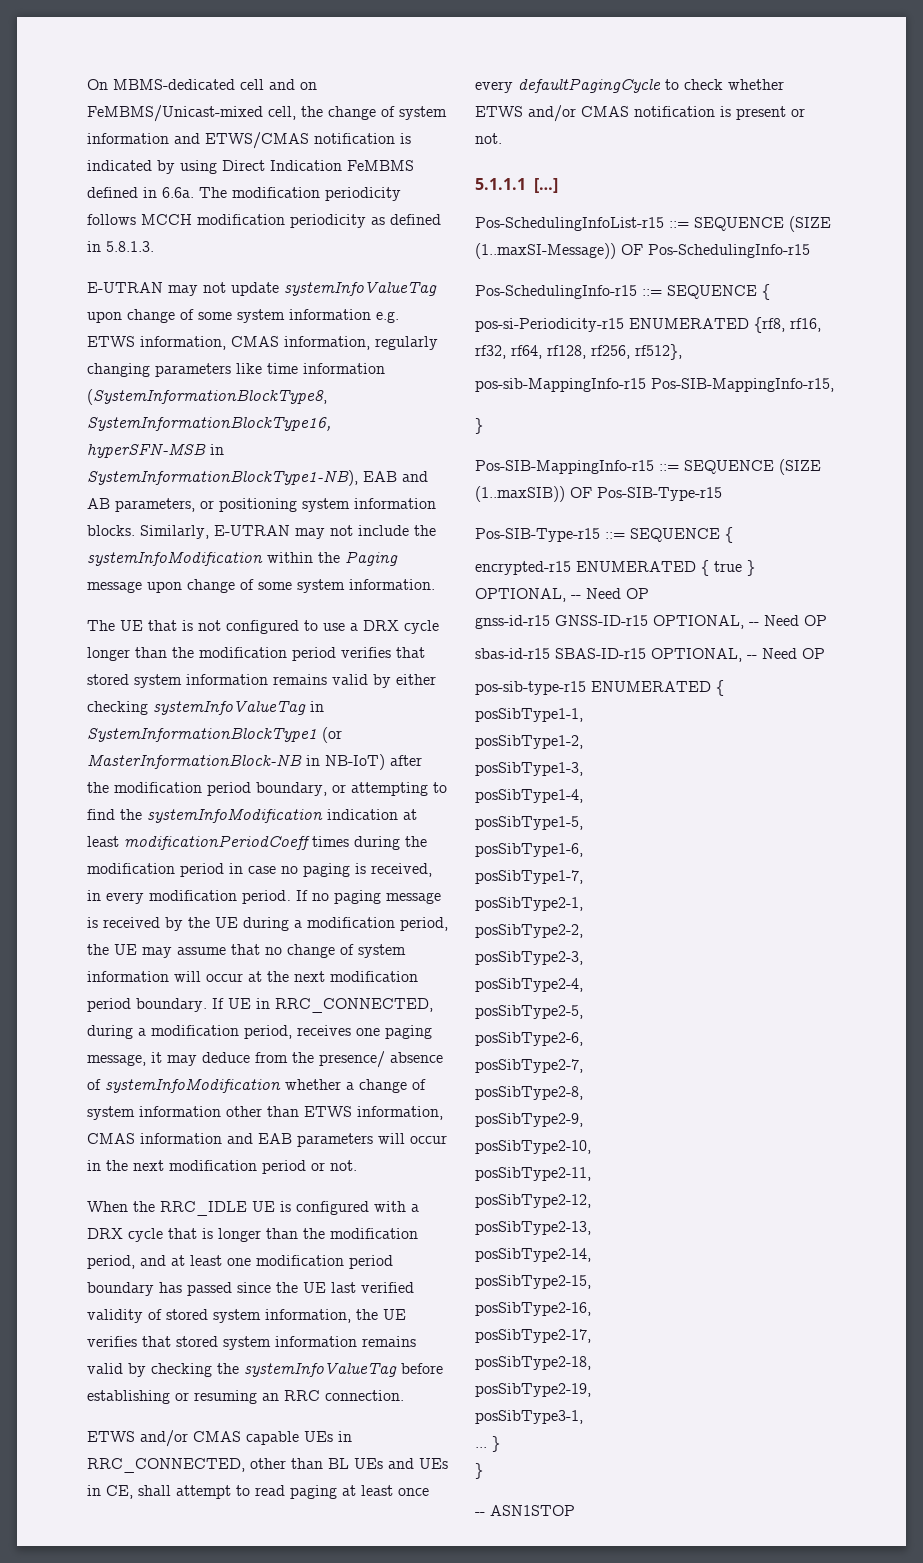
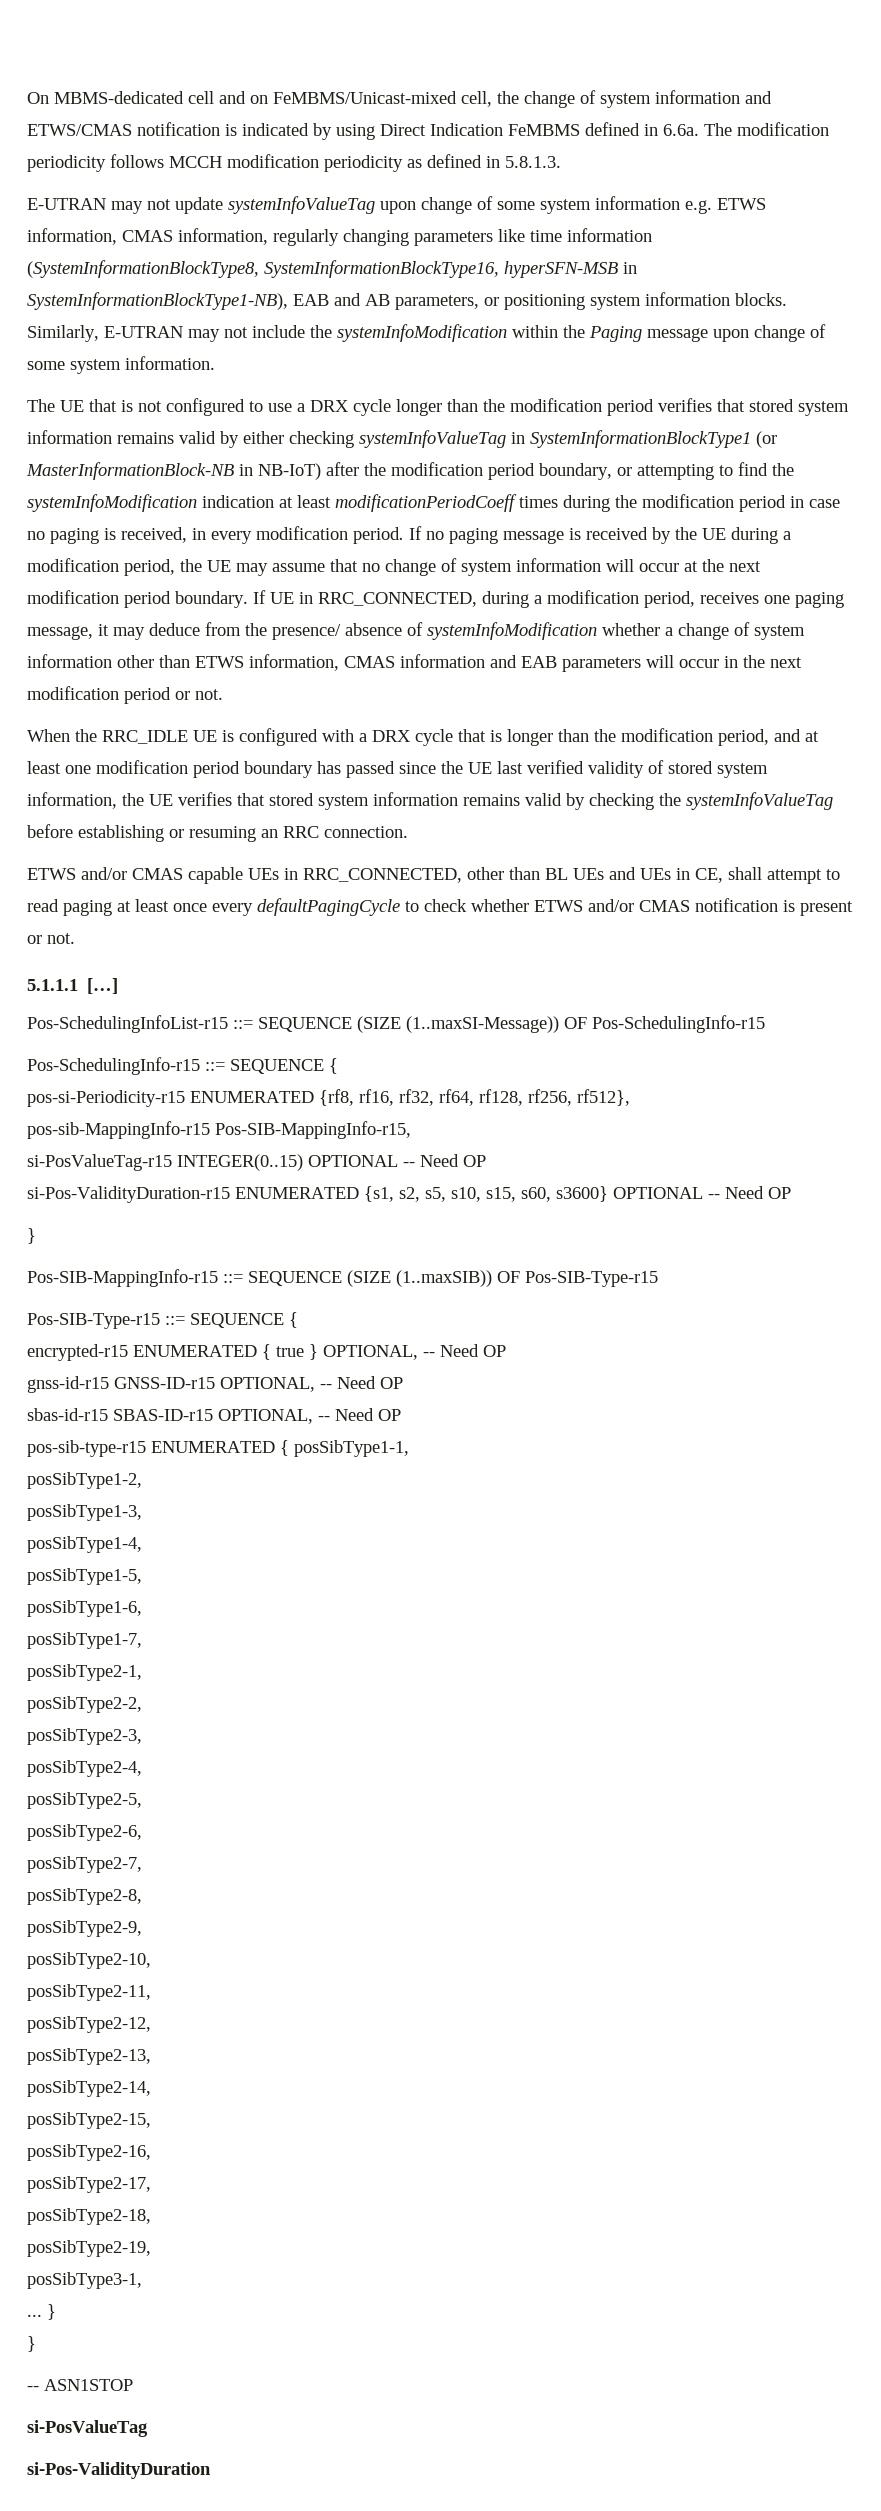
(834, 385) none -> [27,1154,486,1171] [27,1186,791,1203] // si-PosValueTag-r15 INTEGER(0..15) OPTIONAL -- Need OP // si-Pos-ValidityDuration-r15 ENUMERATED {s1, s2, s5, s10, s15, s60, s3600} OPTIONAL -- Need OP
(575, 1510) none -> [27,2420,148,2437] [27,2462,211,2479] // si-PosValueTag // si-Pos-ValidityDuration

